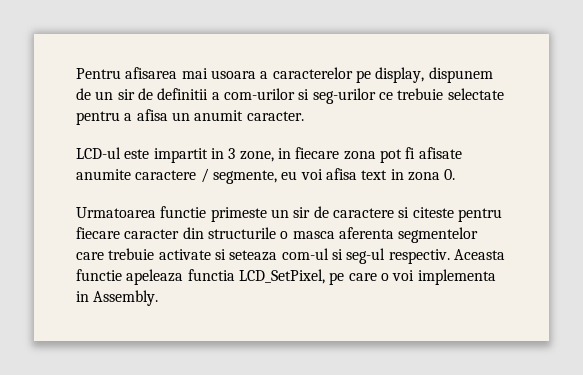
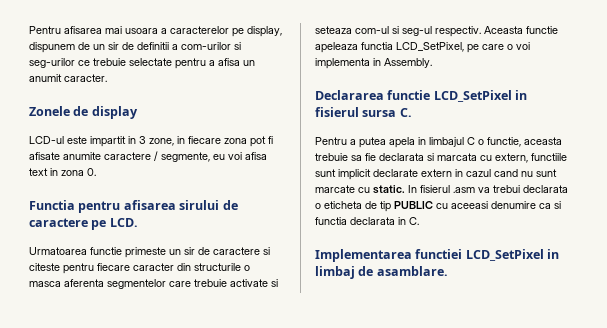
(304, 116) none -> [29,106,138,119] // Zonele de display
(456, 174) none -> [29,200,238,213] [29,218,138,230] // Functia pentru afisarea sirului de caractere pe LCD.
(159, 298) none -> [315,90,528,102] [315,107,412,117] [315,137,562,148] [315,153,567,163] [315,169,557,180] [315,185,568,194] [315,201,561,212] [315,217,419,225] [315,249,560,262] [315,266,448,279] // Declararea functie LCD_SetPixel in fisierul sursa C. // Pentru a putea apela in limbajul C o functie, aceasta trebuie sa fie declarata si marcata cu extern, functiile sunt implicit declarate extern in cazul cand nu sunt marcate cu static. In fisierul .asm va trebui declarata o eticheta de tip PUBLIC cu aceeasi denumire ca si functia declarata in C. // Implementarea functiei LCD_SetPixel in limbaj de asamblare.

